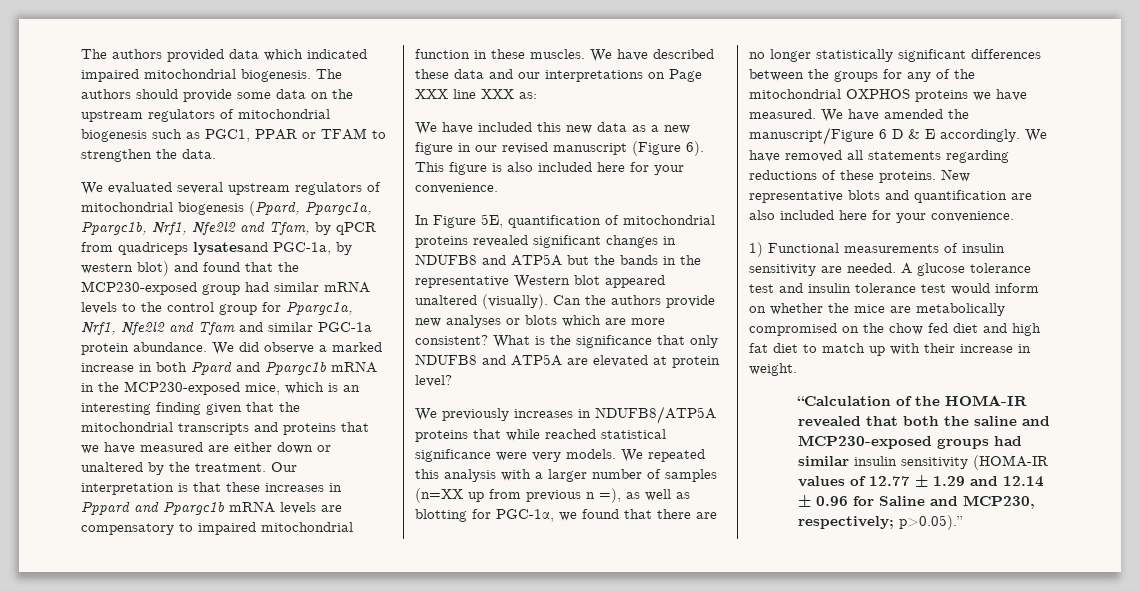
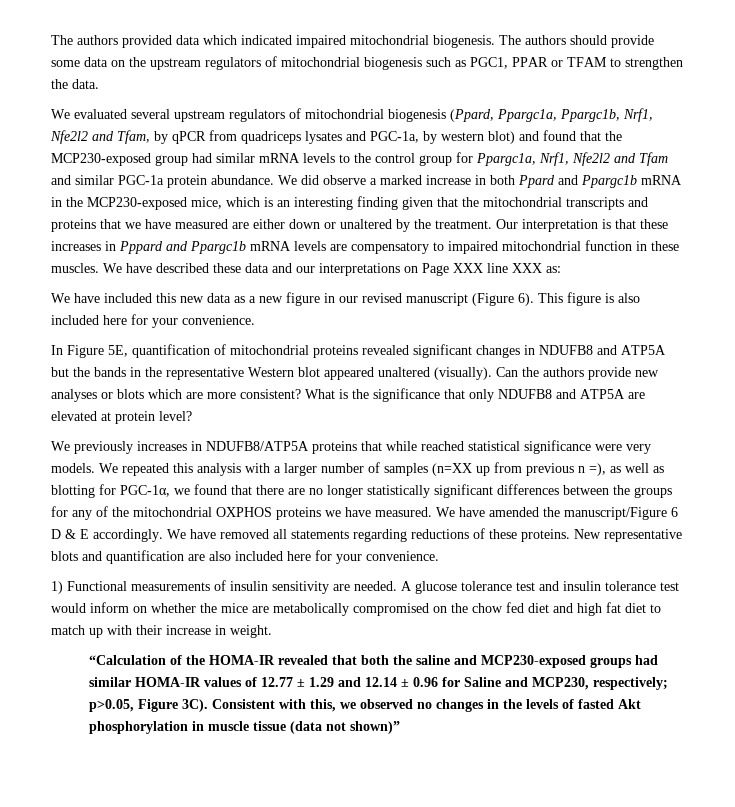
[193,242,268,255] lysatesand -> [305,131,366,144] lysates and
[853,455,1048,470] insulin sensitivity (HOMA-IR -> [135,677,202,687] HOMA-IR
[898,515,963,530] p>0.05).” -> [89,699,642,712] [89,721,401,734] p>0.05, Figure 3C). Consistent with this, we observed no changes in the levels of fasted Akt phosphorylation in muscle tissue (data not shown)”

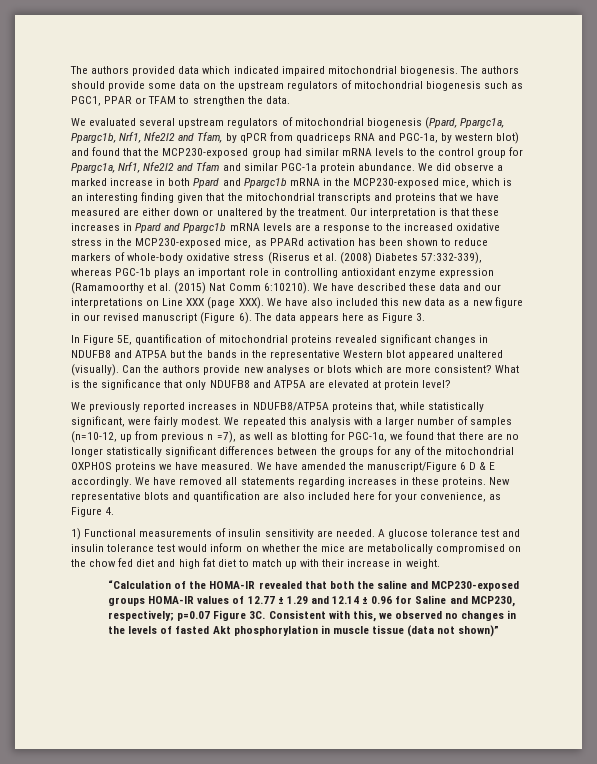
[305,131,342,144] lysates -> [353,133,375,141] RNA
[119,241,163,254] Pppard -> [135,223,162,233] Ppard
[351,240,679,254] [51,263,99,273] compensatory to impaired mitochondrial function in these muscles. -> [313,223,501,233] [71,238,489,248] [71,252,483,264] [71,268,495,278] [71,282,310,294] a response to the increased oxidative stress in the MCP230-exposed mice, as PPARd activation has been shown to reduce markers of whole-body oxidative stress (Riserus et al. (2008) Diabetes 57:332-339), whereas PGC-1b plays an important role in controlling antioxidant enzyme expression (Ramamoorthy et al. (2015) Nat Comm 6:10210).
[422,263,561,276] [51,293,100,303] Page XXX line XXX as: // We have -> [162,297,333,309] Line XXX (page XXX). We have also
[538,292,640,306] [51,314,255,328] This figure is also included here for your convenience. -> [253,313,426,323] The data appears here as Figure 3.
(133, 447) none -> [143,402,186,412] reported
[361,440,651,454] [51,463,95,473] that while reached statistical significance were very models. -> [375,402,484,412] [71,416,222,427] that, while statistically significant, were fairly modest.
[432,463,472,476] (n=XX -> [71,431,117,443] (n=10-12,
[589,463,606,476] =), -> [216,431,236,443] =7),
[411,528,485,539] reductions of -> [347,477,409,485] increases in
[366,551,439,561] convenience. -> [420,492,502,502] [71,507,115,517] convenience, as Figure 4.
[635,655,659,665] [89,677,132,687] had similar -> (146, 601) none
[89,699,209,712] p>0.05, Figure 3C). -> [177,610,266,621] p=0.07 Figure 3C.

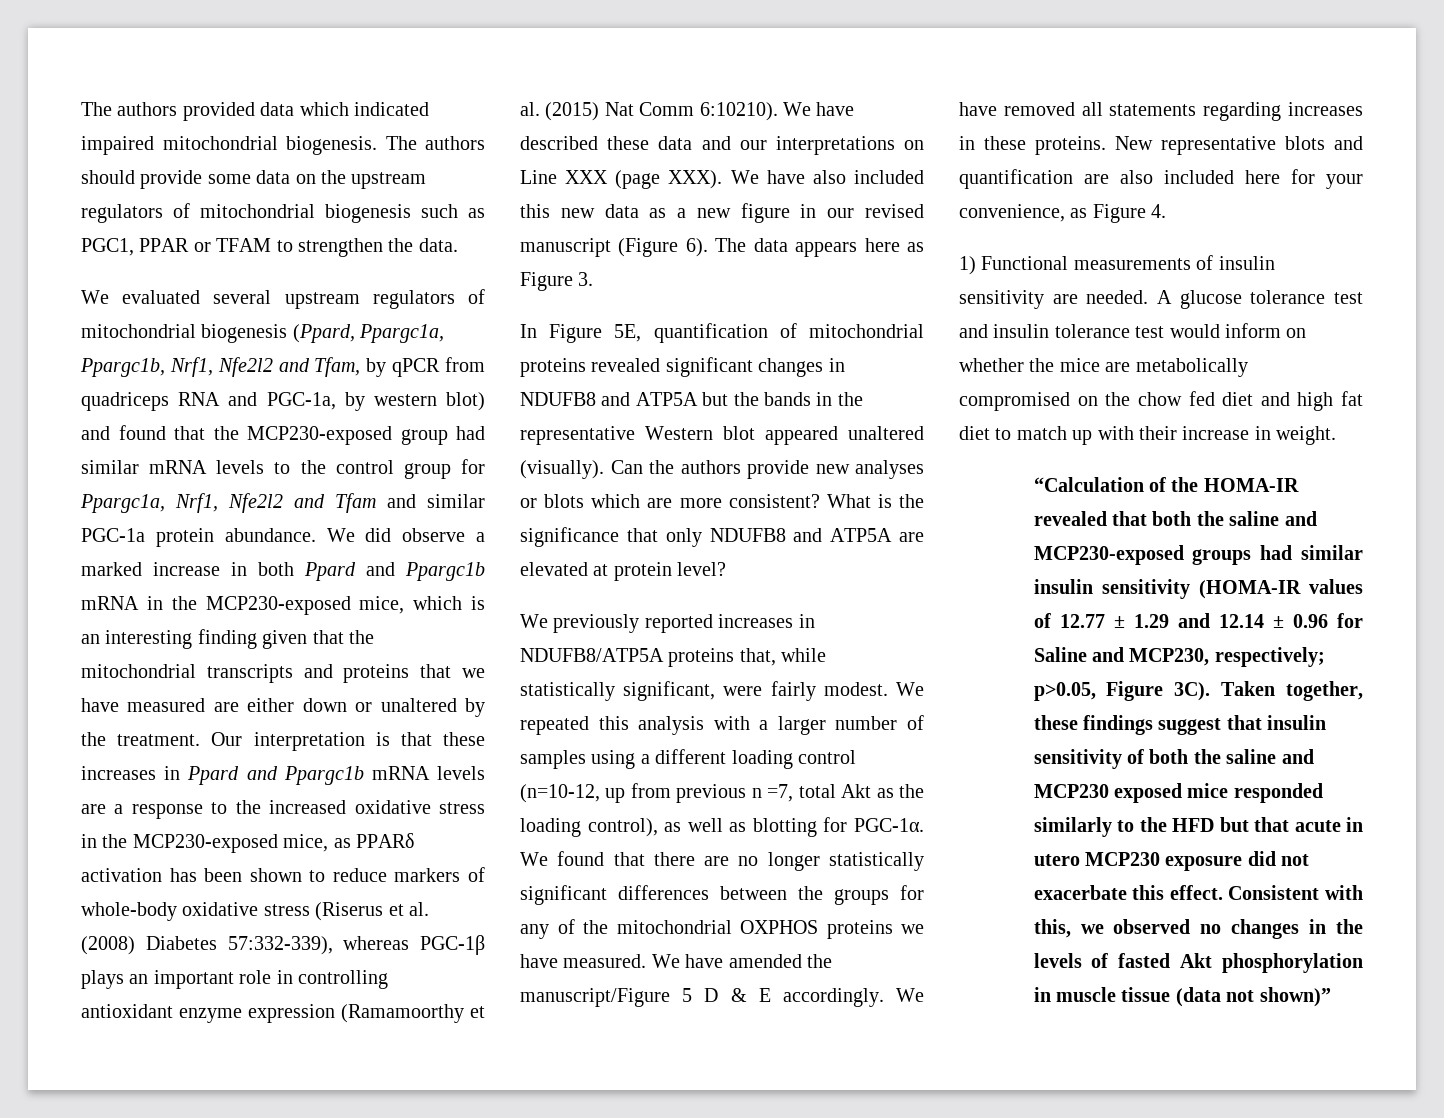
[269,238,304,246] PPARd -> [356,833,414,848] PPARδ
[115,268,152,276] PGC-1b -> [420,935,485,955] PGC-1β
(513, 422) none -> [591,749,856,769] using a different loading control
[216,431,236,443] =7), -> [767,784,924,802] [520,818,658,837] =7, total Akt as the loading control),
[348,432,404,442] PGC-1α, we -> [854,818,924,832] [520,852,548,866] PGC-1α. We
[460,462,467,470] 6 -> [682,988,693,1002] 5
[148,596,195,604] HOMA-IR -> [1260,545,1363,560] [1033,579,1301,599] had similar insulin sensitivity (HOMA-IR
[177,610,266,621] p=0.07 Figure 3C. -> [1033,681,1363,701] [1033,715,1327,735] [1033,749,1314,769] [1033,783,1323,803] [1033,817,1363,837] [1033,851,1310,871] [1033,885,1223,900] p>0.05, Figure 3C). Taken together, these findings suggest that insulin sensitivity of both the saline and MCP230 exposed mice responded similarly to the HFD but that acute in utero MCP230 exposure did not exacerbate this effect.

